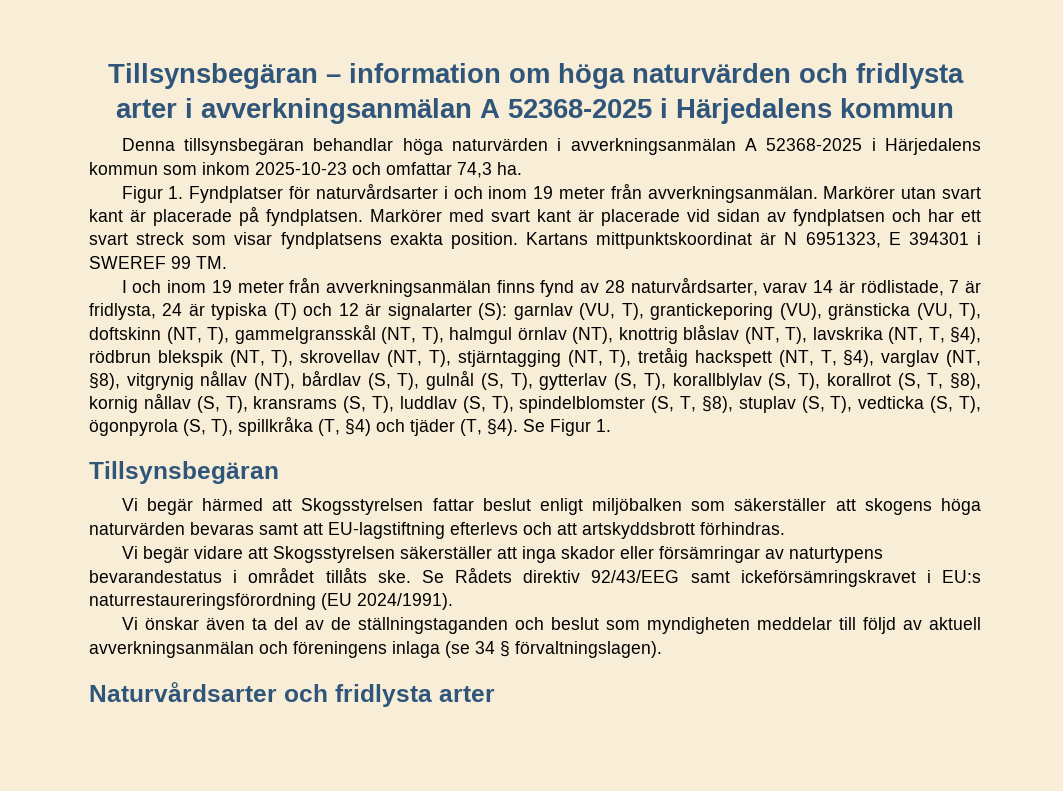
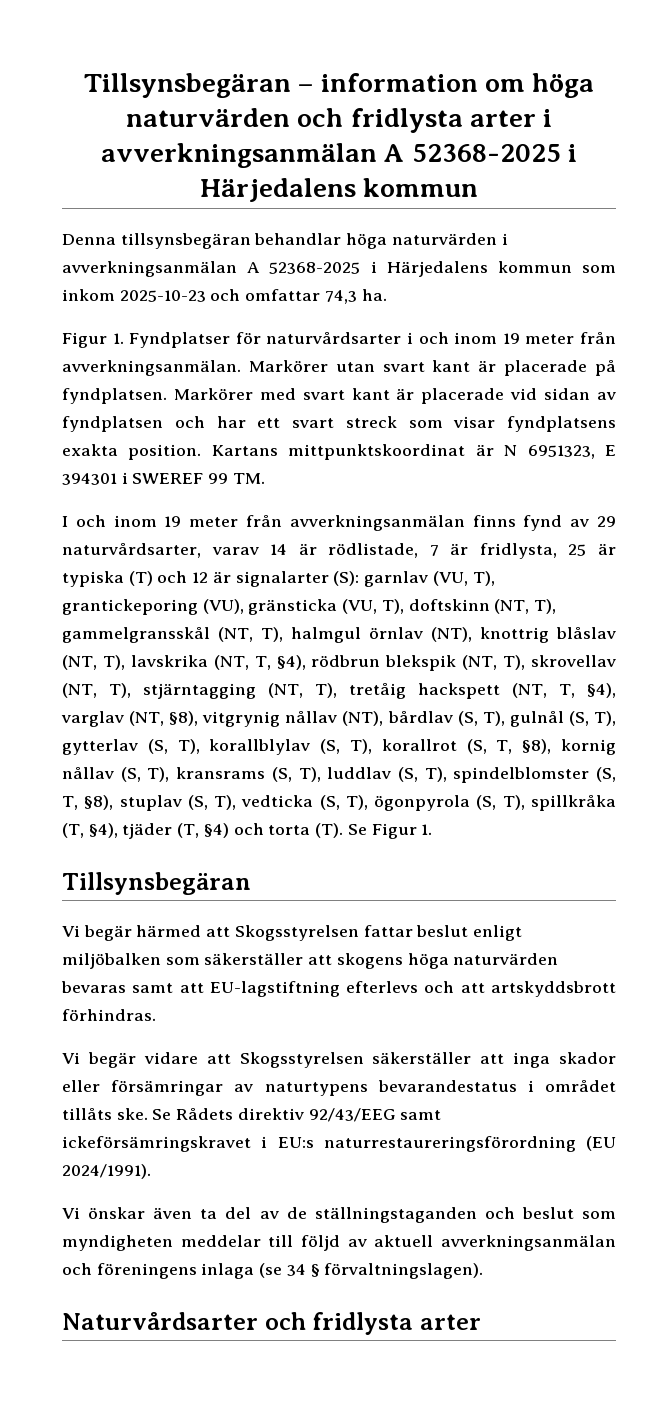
[604,280,625,293] 28 -> [597,516,616,527] 29
[162,303,183,316] 24 -> [568,544,587,556] 25
[345,419,518,436] §4) och tjäder (T, §4). -> [88,823,344,839] §4), tjäder (T, §4) och torta (T).

